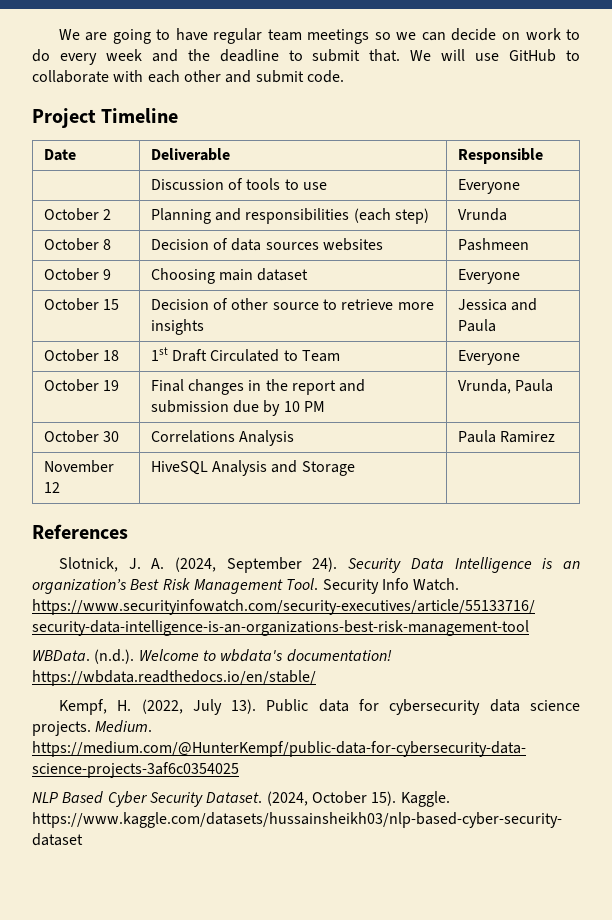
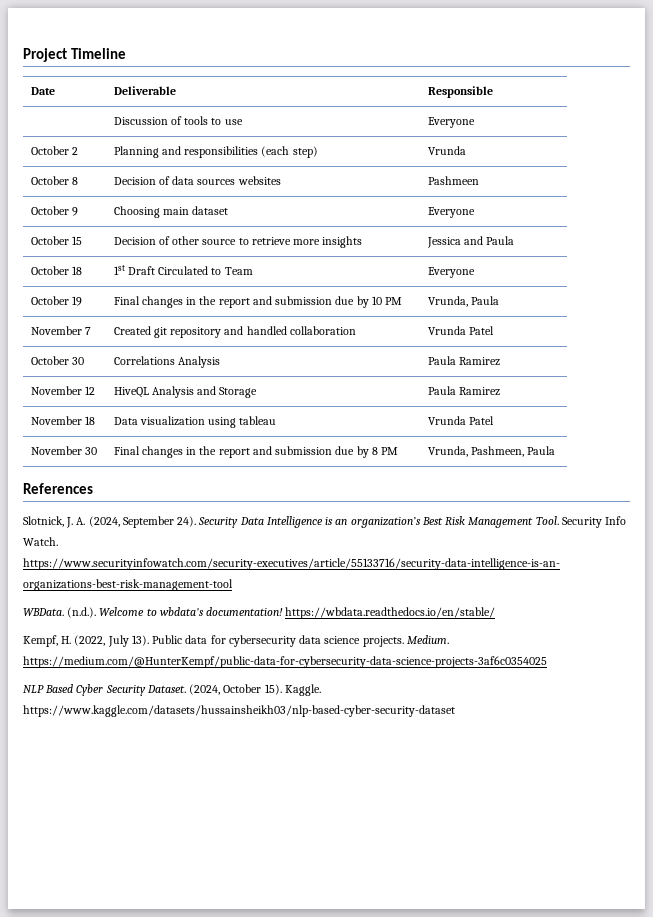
[58,28,580,44] [32,49,580,65] [32,70,344,83] We are going to have regular team meetings so we can decide on work to do every week and the deadline to submit that. We will use GitHub to collaborate with each other and submit code. // -> (23, 55) none
(554, 385) none -> [30,326,91,335] [113,326,356,338] [427,326,494,335] // November 7 | Created git repository and handled collaboration | Vrunda Patel
[150,461,208,475] HiveSQL -> [113,387,149,398] HiveQL
(355, 468) none -> [427,386,500,396] [30,416,95,425] [113,416,277,428] [427,416,494,425] [30,446,97,455] [113,446,398,458] [427,446,556,457] Paula Ramirez // November 18 | Data visualization using tableau | Vrunda Patel // November 30 | Final changes in the report and submission due by 8 PM | Vrunda, Pashmeen, Paula

